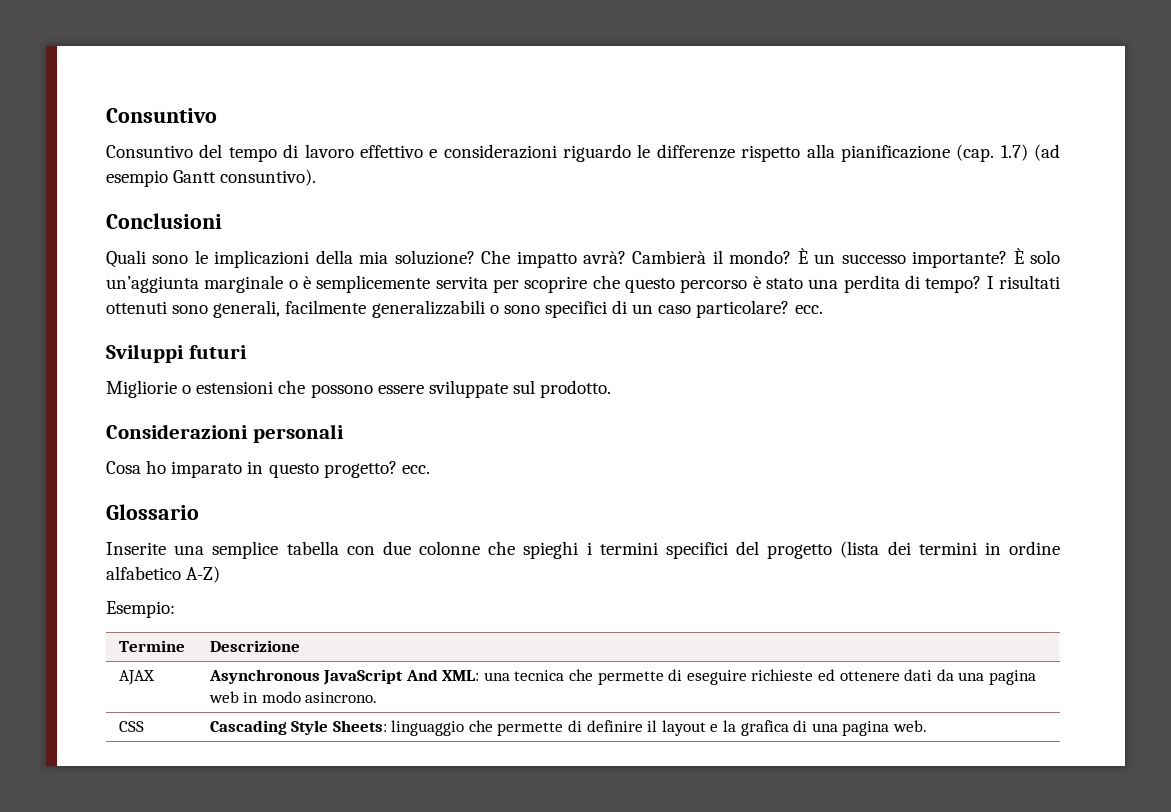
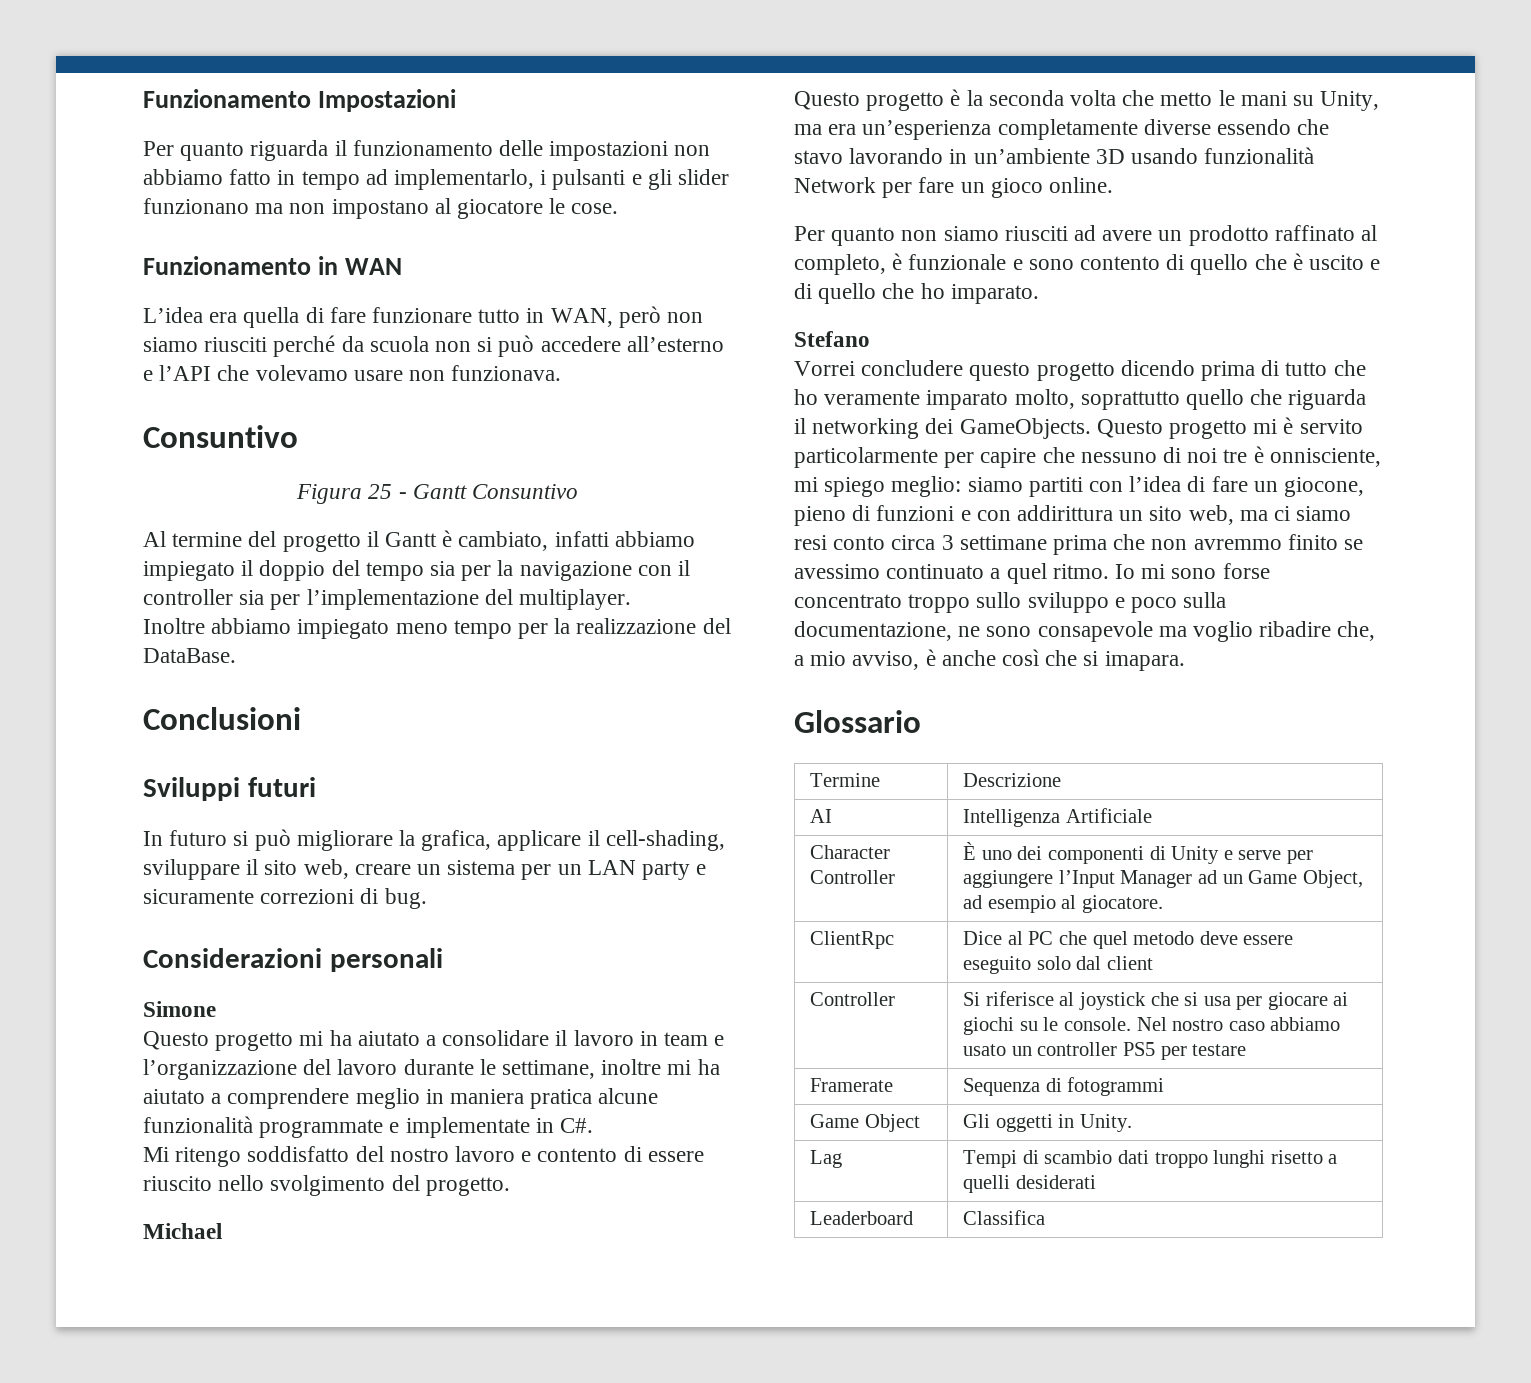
[106,108,217,123] [106,144,1060,162] [106,169,317,187] [106,213,222,229] [106,248,1060,268] [106,275,1061,293] [106,300,823,318] [106,344,247,363] [106,380,612,398] [106,424,344,443] [106,460,430,478] [106,504,199,520] [106,541,1060,559] [106,566,221,583] [106,601,175,618] [118,640,185,652] [209,640,300,652] [118,670,155,685] [208,669,1036,685] [208,691,378,703] [118,721,144,732] [209,720,927,736] Consuntivo // Consuntivo del tempo di lavoro effettivo e considerazioni riguardo le differenze rispetto alla pianificazione (cap. 1.7) (ad esempio Gantt consuntivo). // Conclusioni // Quali sono le implicazioni della mia soluzione? Che impatto avrà? Cambierà il mondo? È un successo importante? È solo un’aggiunta marginale o è semplicemente servita per scoprire che questo percorso è stato una perdita di tempo? I risultati ottenuti sono generali, facilmente generalizzabili o sono specifici di un caso particolare? ecc. // Sviluppi futuri // Migliorie o estensioni che possono essere sviluppate sul prodotto. // Considerazioni personali // Cosa ho imparato in questo progetto? ecc. // Glossario // Inserite una semplice tabella con due colonne che spieghi i termini specifici del progetto (lista dei termini in ordine alfabetico A-Z) // Esempio: // Termine | Descrizione // AJAX | Asynchronous JavaScript And XML: una tecnica che permette di eseguire richieste ed ottenere dati da una pagina web in modo asincrono. // CSS | Cascading Style Sheets: linguaggio che permette di definire il layout e la grafica di una pagina web. -> [143,89,457,112] [143,140,711,161] [143,169,730,190] [143,198,619,219] [143,256,403,275] [143,306,704,328] [143,335,724,357] [143,365,562,381] [143,425,298,448] [296,484,578,504] [143,530,695,552] [143,560,691,581] [143,589,632,610] [143,618,731,639] [143,648,236,663] [143,707,301,730] [143,777,316,801] [143,829,725,851] [143,859,707,880] [143,888,427,909] [143,948,443,972] [143,1001,216,1017] [143,1030,725,1051] [143,1059,720,1080] [143,1088,659,1109] [143,1116,594,1138] [143,1146,704,1167] [143,1175,510,1196] [143,1223,222,1239] [794,89,1380,111] [794,119,1330,140] [794,147,1315,164] [794,177,1114,198] [794,225,1378,246] [794,253,1381,275] [794,283,1039,304] [794,331,870,347] [794,360,1366,381] [794,389,1367,410] [794,417,1363,439] [794,446,1381,468] [794,476,1365,497] [794,505,1352,526] [794,534,1364,555] [794,563,1270,584] [794,592,1227,613] [794,621,1376,642] [794,649,1185,671] [794,710,921,733] [810,773,881,787] [963,773,1062,787] [810,809,833,823] [963,808,1152,827] [810,845,891,859] [810,870,896,884] [963,842,1313,864] [963,870,1363,888] [963,895,1163,913] [810,931,895,949] [963,931,1294,949] [963,956,1153,974] [810,992,896,1006] [963,991,1349,1010] [963,1017,1341,1035] [963,1042,1247,1060] [810,1078,894,1092] [963,1077,1165,1096] [810,1114,920,1132] [963,1114,1132,1132] [810,1150,843,1168] [963,1150,1338,1168] [963,1175,1096,1193] [810,1211,914,1225] [963,1210,1046,1225] Funzionamento Impostazioni // Per quanto riguarda il funzionamento delle impostazioni non abbiamo fatto in tempo ad implementarlo, i pulsanti e gli slider funzionano ma non impostano al giocatore le cose. // Funzionamento in WAN // L’idea era quella di fare funzionare tutto in WAN, però non siamo riusciti perché da scuola non si può accedere all’esterno e l’API che volevamo usare non funzionava. // Consuntivo // Figura 25 - Gantt Consuntivo // Al termine del progetto il Gantt è cambiato, infatti abbiamo impiegato il doppio del tempo sia per la navigazione con il controller sia per l’implementazione del multiplayer. // Inoltre abbiamo impiegato meno tempo per la realizzazione del DataBase. // Conclusioni // Sviluppi futuri // In futuro si può migliorare la grafica, applicare il cell-shading, sviluppare il sito web, creare un sistema per un LAN party e sicuramente correzioni di bug. // Considerazioni personali // Simone // Questo progetto mi ha aiutato a consolidare il lavoro in team e l’organizzazione del lavoro durante le settimane, inoltre mi ha aiutato a comprendere meglio in maniera pratica alcune funzionalità programmate e implementate in C#. // Mi ritengo soddisfatto del nostro lavoro e contento di essere riuscito nello svolgimento del progetto. // Michael // Questo progetto è la seconda volta che metto le mani su Unity, ma era un’esperienza completamente diverse essendo che stavo lavorando in un’ambiente 3D usando funzionalità Network per fare un gioco online. // Per quanto non siamo riusciti ad avere un prodotto raffinato al completo, è funzionale e sono contento di quello che è uscito e di quello che ho imparato. // Stefano // Vorrei concludere questo progetto dicendo prima di tutto che ho veramente imparato molto, soprattutto quello che riguarda il networking dei GameObjects. Questo progetto mi è servito particolarmente per capire che nessuno di noi tre è onnisciente, mi spiego meglio: siamo partiti con l’idea di fare un giocone, pieno di funzioni e con addirittura un sito web, ma ci siamo resi conto circa 3 settimane prima che non avremmo finito se avessimo continuato a quel ritmo. Io mi sono forse concentrato troppo sullo sviluppo e poco sulla documentazione, ne sono consapevole ma voglio ribadire che, a mio avviso, è anche così che si imapara. // Glossario // Termine | Descrizione // AI | Intelligenza Artificiale // Character Controller | È uno dei componenti di Unity e serve per aggiungere l’Input Manager ad un Game Object, ad esempio al giocatore. // ClientRpc | Dice al PC che quel metodo deve essere eseguito solo dal client // Controller | Si riferisce al joystick che si usa per giocare ai giochi su le console. Nel nostro caso abbiamo usato un controller PS5 per testare // Framerate | Sequenza di fotogrammi // Game Object | Gli oggetti in Unity. // Lag | Tempi di scambio dati troppo lunghi risetto a quelli desiderati // Leaderboard | Classifica

